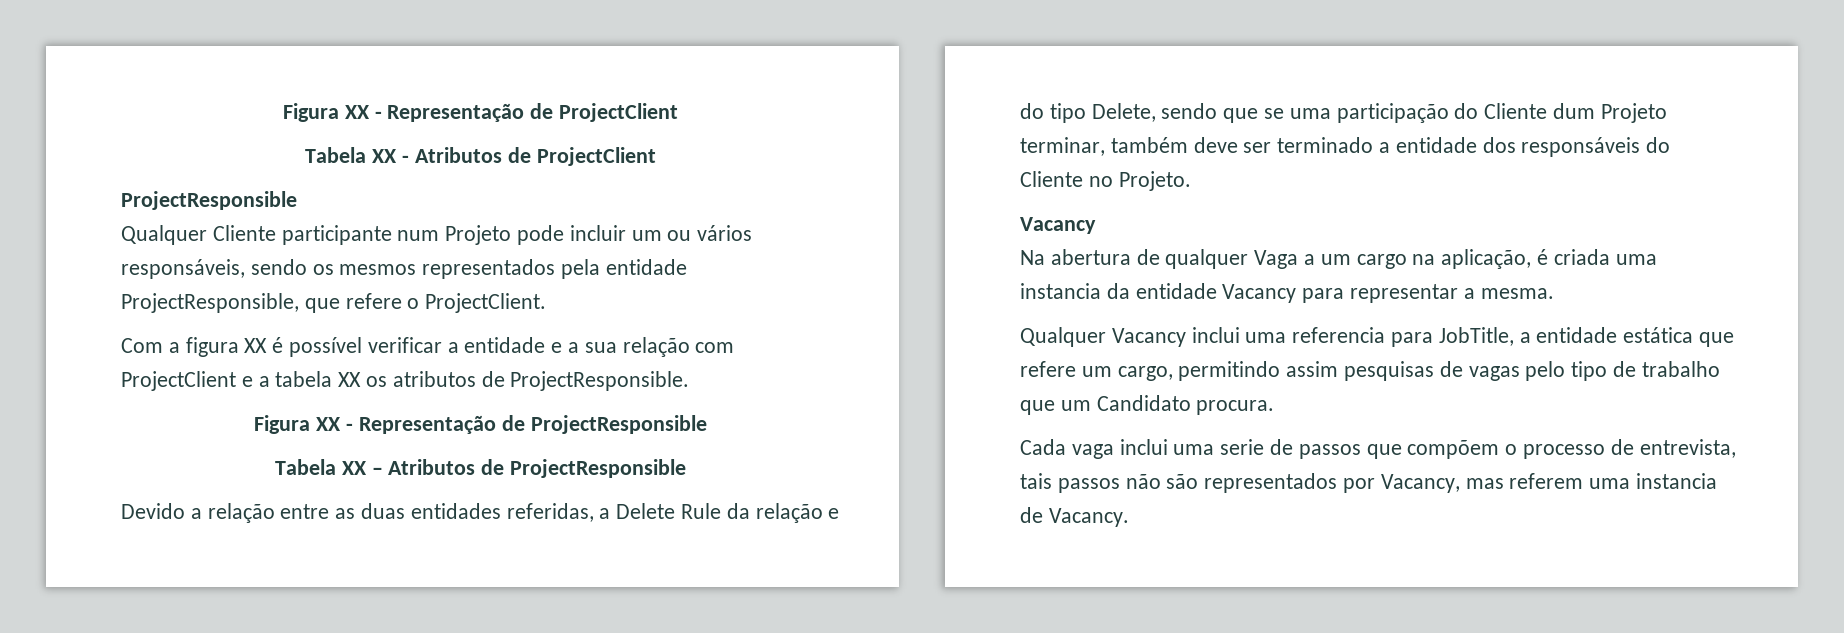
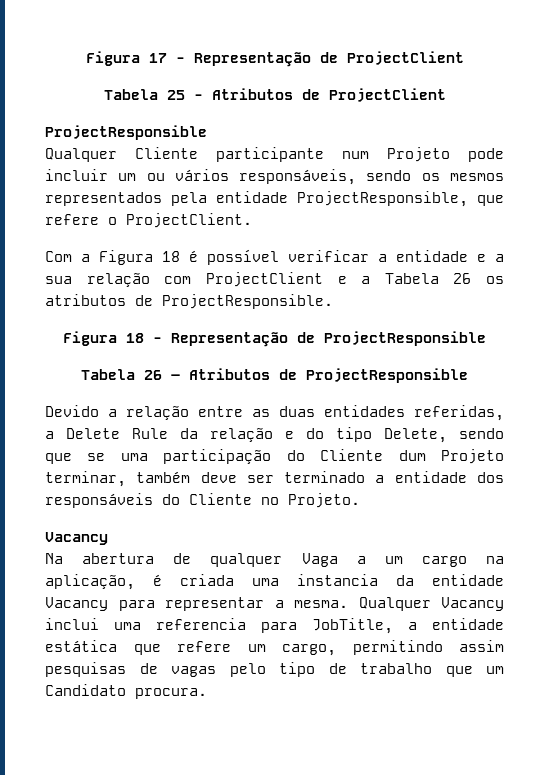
[282,103,370,122] Figura XX -> [85,51,167,66] Figura 17
[372,149,398,163] XX -> [166,90,185,100] 25
[185,337,268,357] figura XX -> [99,250,180,265] Figura 18
[275,371,362,387] tabela XX -> [384,273,472,284] Tabela 26
[316,417,342,431] XX -> [126,333,144,343] 18
[341,461,367,475] XX -> [144,370,162,380] 26
(1554, 293) // -> (348, 604) none
[1020,439,1736,459] [1020,473,1718,493] [1020,507,1129,527] // Cada vaga inclui uma serie de passos que compõem o processo de entrevista, tais passos não são representados por Vacancy, mas referem uma instancia de Vacancy. -> (207, 693) none

